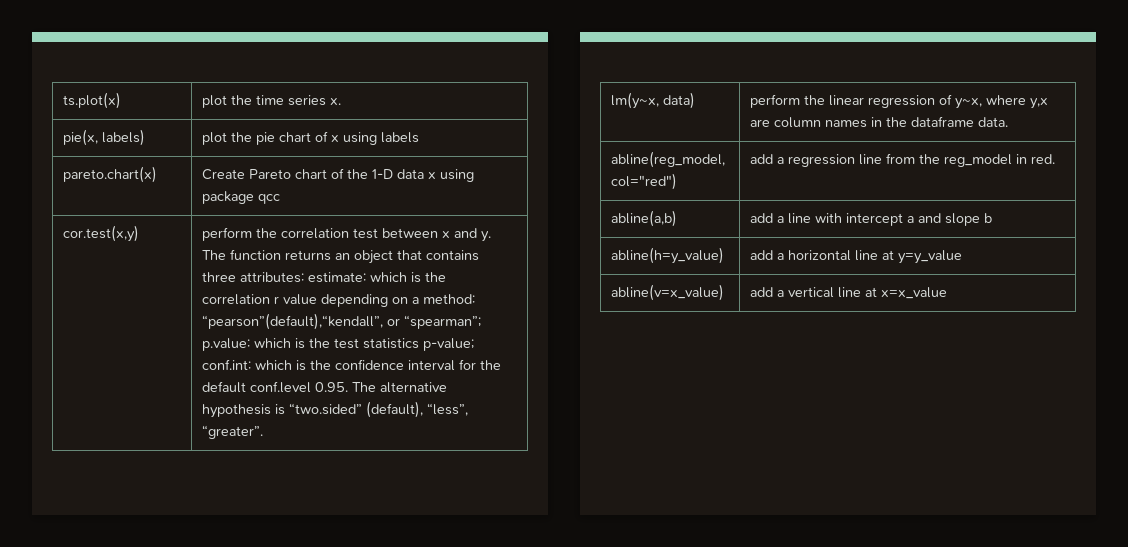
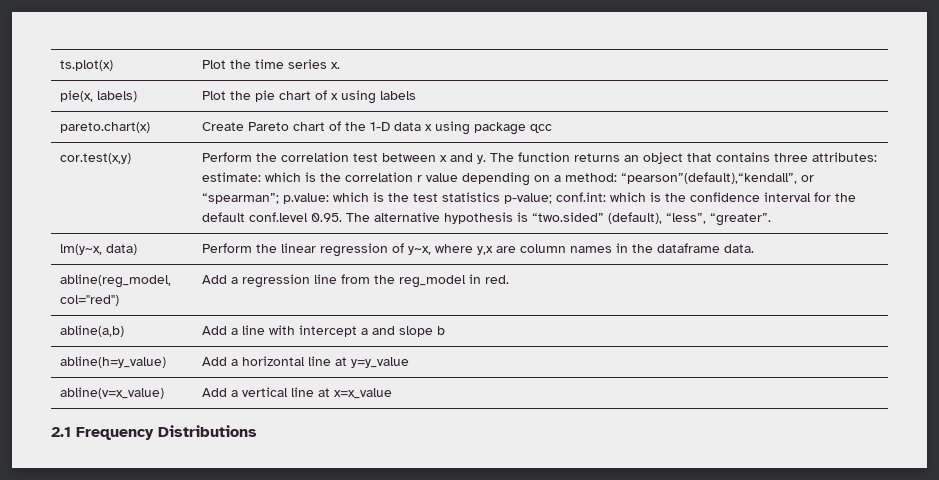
[202,95,228,108] plot -> [202,60,227,69] Plot
[202,132,228,145] plot -> [202,91,227,100] Plot
[202,227,253,241] perform -> [202,152,253,162] Perform
[750,94,801,108] perform -> [202,243,253,253] Perform
[750,154,774,164] add -> [202,275,228,284] Add
[750,213,774,223] add -> [202,326,228,335] Add
[750,250,774,260] add -> [202,357,228,366] Add
[750,287,774,297] add -> [202,388,228,397] Add
(948, 293) none -> [51,425,257,440] // 2.1 Frequency Distributions

